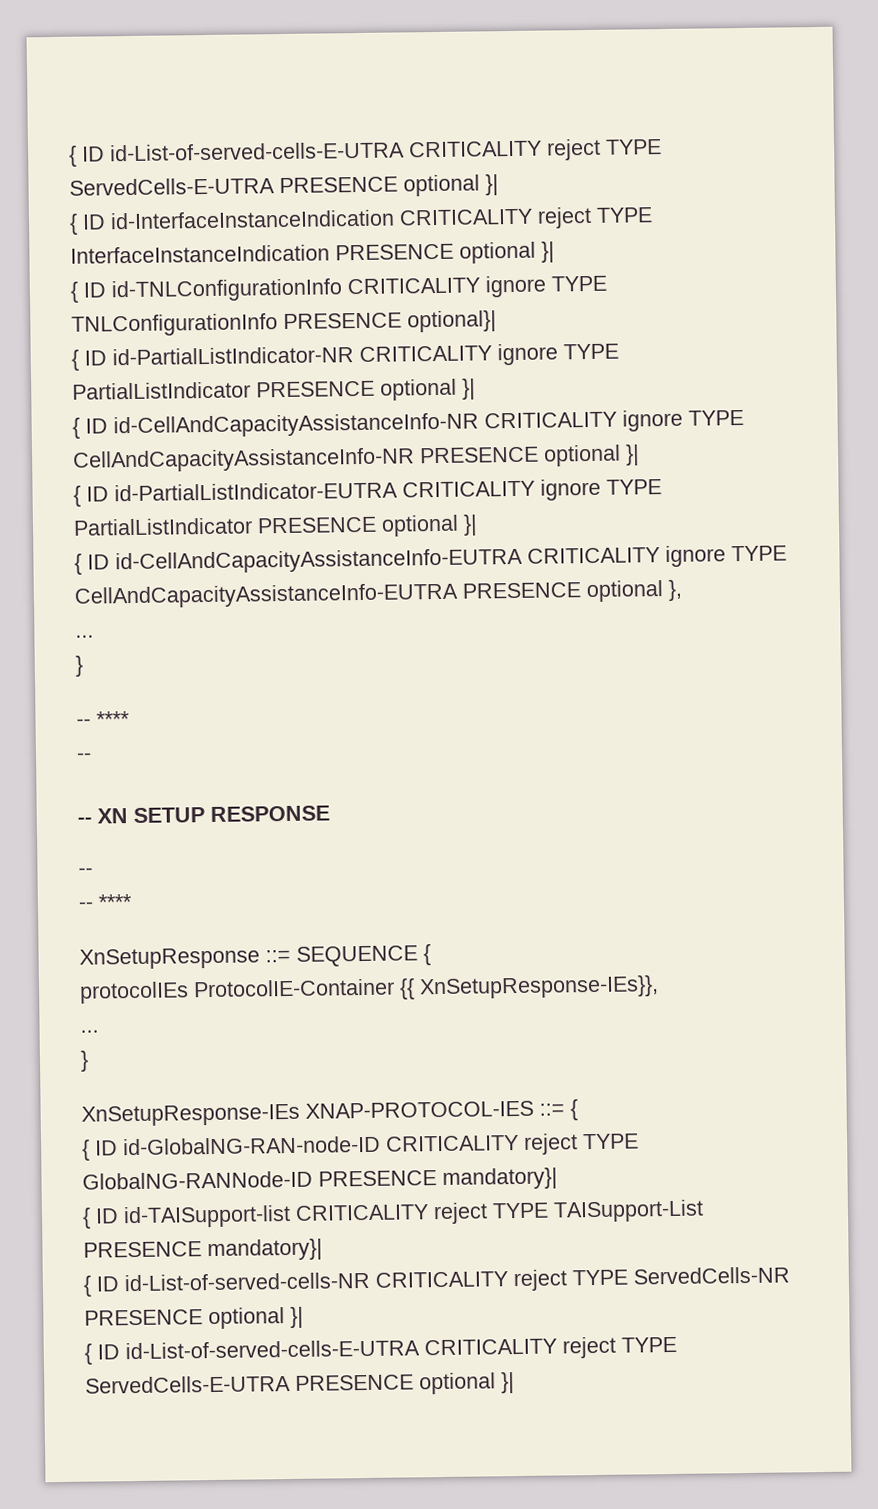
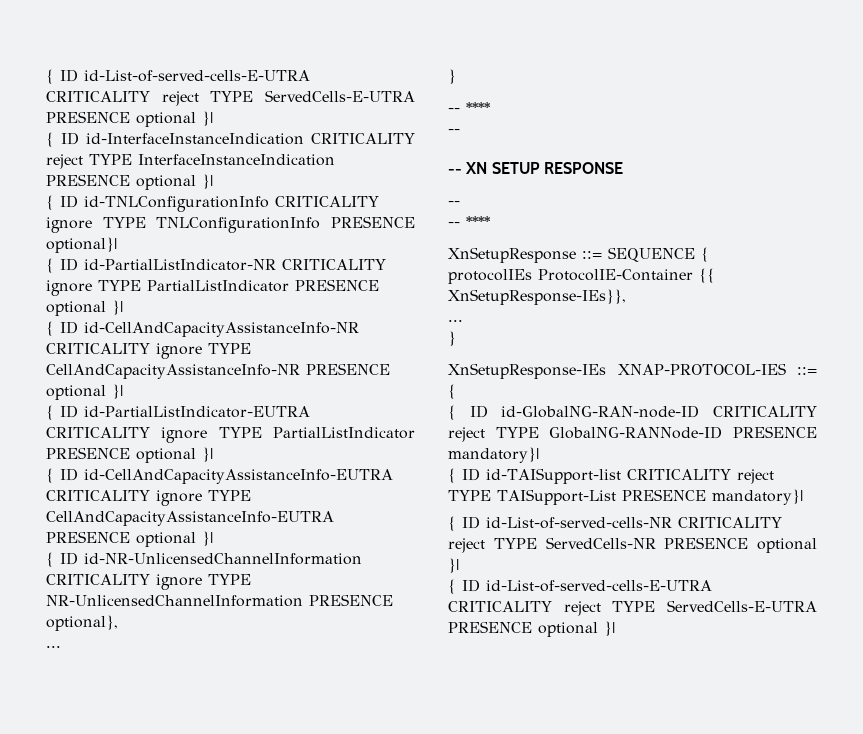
[668,579,683,601] }, -> [202,531,213,546] [46,552,362,567] [46,574,251,590] [46,594,393,607] [46,615,118,631] }| // { ID id-NR-UnlicensedChannelInformation CRITICALITY ignore TYPE NR-UnlicensedChannelInformation PRESENCE optional},

